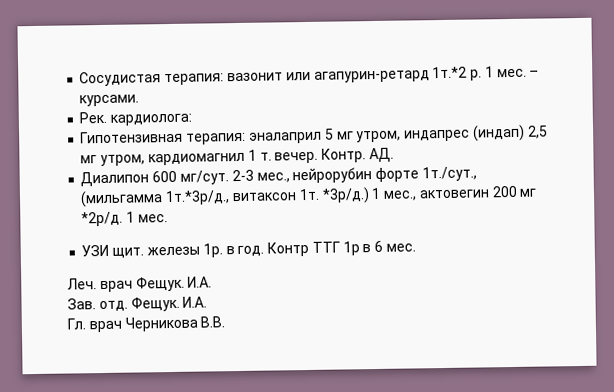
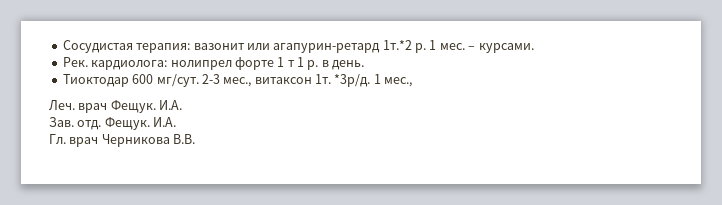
[80,124,548,145] [80,147,394,167] [80,166,477,187] [80,190,231,208] // Гипотензивная терапия: эналаприл 5 мг утром, индапрес (индап) 2,5 мг утром, кардиомагнил 1 т. вечер. Контр. АД. // Диалипон 600 мг/сут. 2-3 мес., нейрорубин форте 1т./сут., (мильгамма 1т.*3р/д., -> [170,57,365,70] [62,74,252,87] нолипрел форте 1 т 1 р. в день. // Тиоктодар 600 мг/сут. 2-3 мес.,
[321,187,370,204] *3р/д.) -> [334,74,371,87] *3р/д.
[418,185,538,199] [81,211,168,227] [81,240,416,258] актовегин 200 мг *2р/д. 1 мес. // УЗИ щит. железы 1р. в год. Контр ТТГ 1р в 6 мес. -> (413, 82) none

